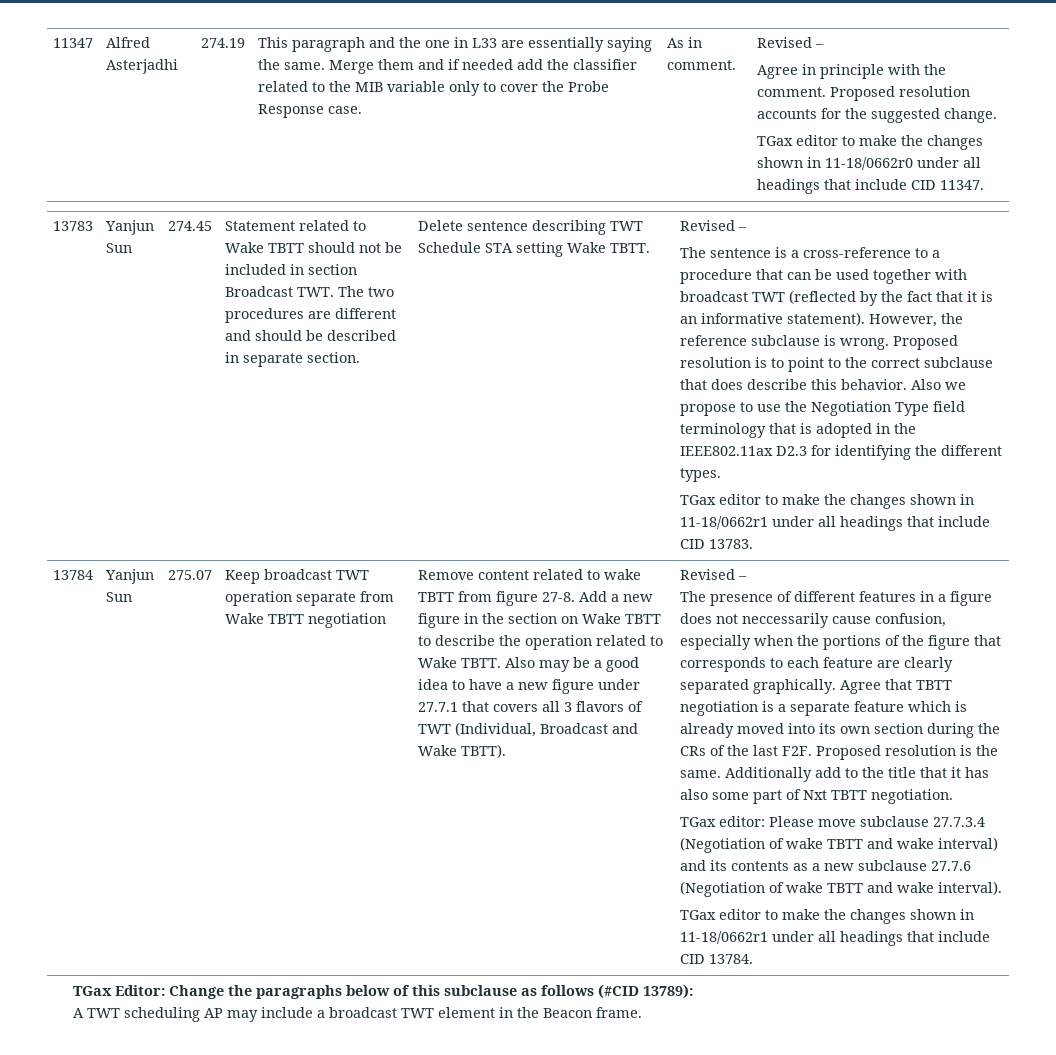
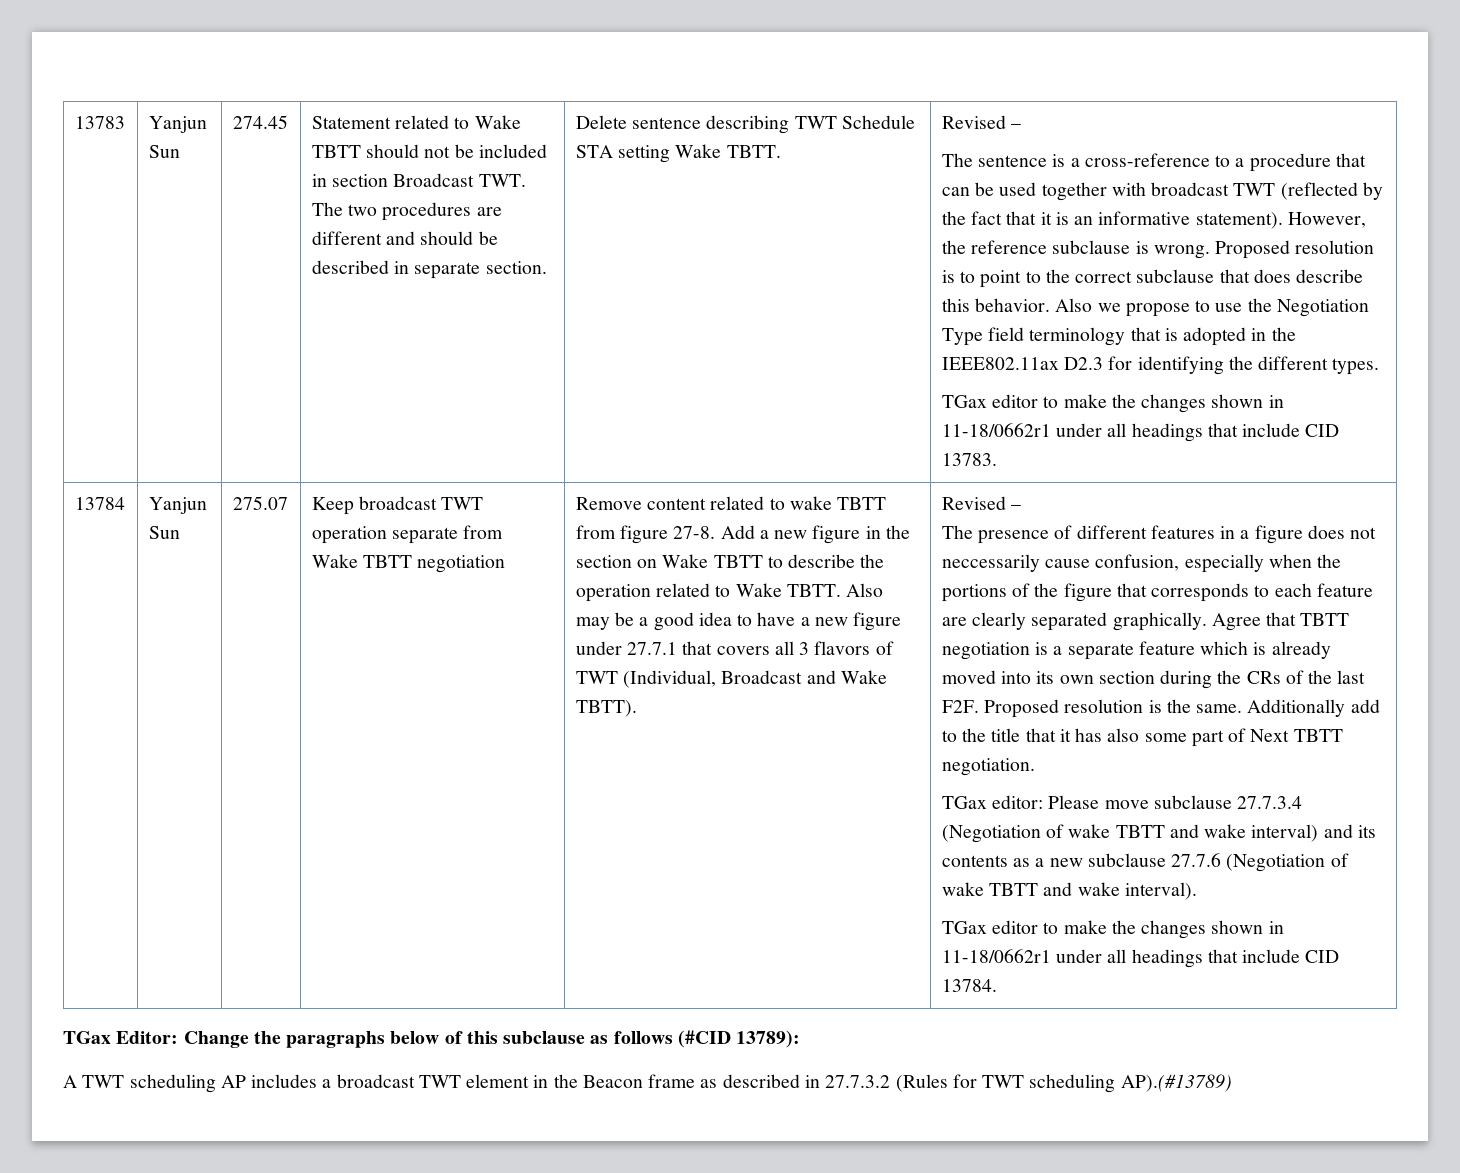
[53,38,94,48] [106,37,151,48] [106,59,179,74] [201,38,246,48] [258,37,653,52] [258,59,638,74] [258,81,610,96] [258,104,363,118] [667,37,703,48] [667,60,737,70] [757,37,825,48] [757,64,947,79] [757,86,971,101] [757,108,998,123] [757,135,984,150] [757,157,982,170] [757,179,985,194] 11347 | Alfred Asterjadhi | 274.19 | This paragraph and the one in L33 are essentially saying the same. Merge them and if needed add the classifier related to the MIB variable only to cover the Probe Response case. | As in comment. | Revised – // Agree in principle with the comment. Proposed resolution accounts for the suggested change. // TGax editor to make the changes shown in 11-18/0662r0 under all headings that include CID 11347. // -> (74, 122) none
[803,790,828,800] Nxt -> [1250,729,1290,742] Next
[227,1007,314,1022] may include -> [251,1074,318,1088] includes
[596,1007,643,1018] frame. -> [648,1074,1232,1093] frame as described in 27.7.3.2 (Rules for TWT scheduling AP).(#13789)

